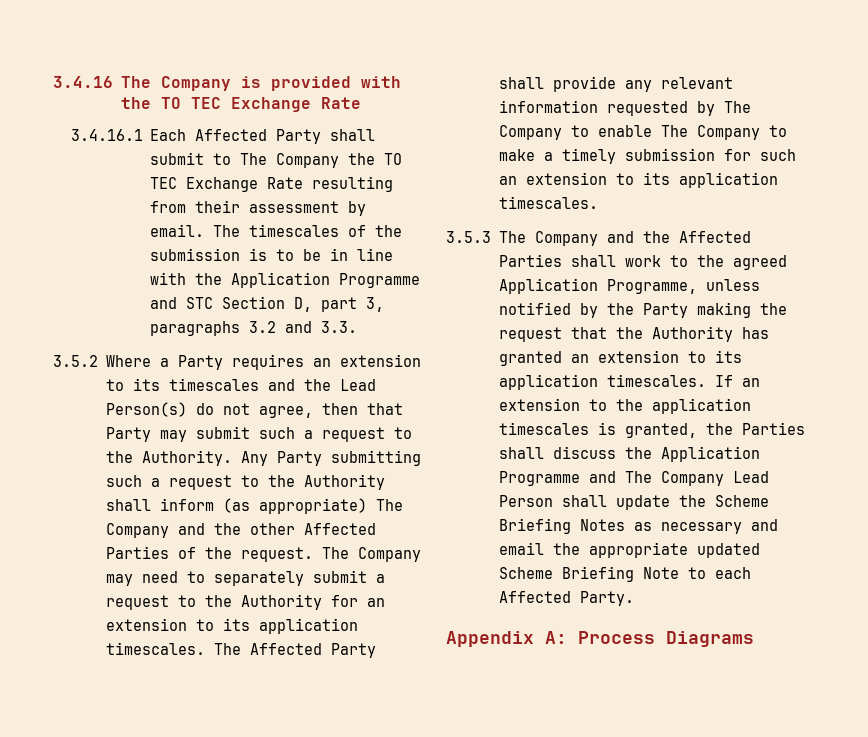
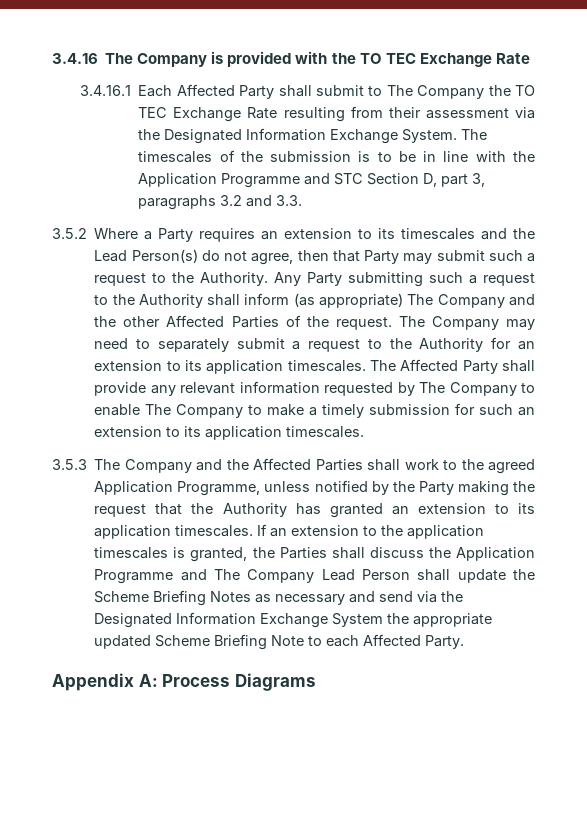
[348,201,367,216] [150,224,205,237] by email. -> [515,107,535,119] [138,128,458,144] via the Designated Information Exchange System.
[498,542,544,555] email -> [379,591,464,603] [94,612,384,628] send via the Designated Information Exchange System

